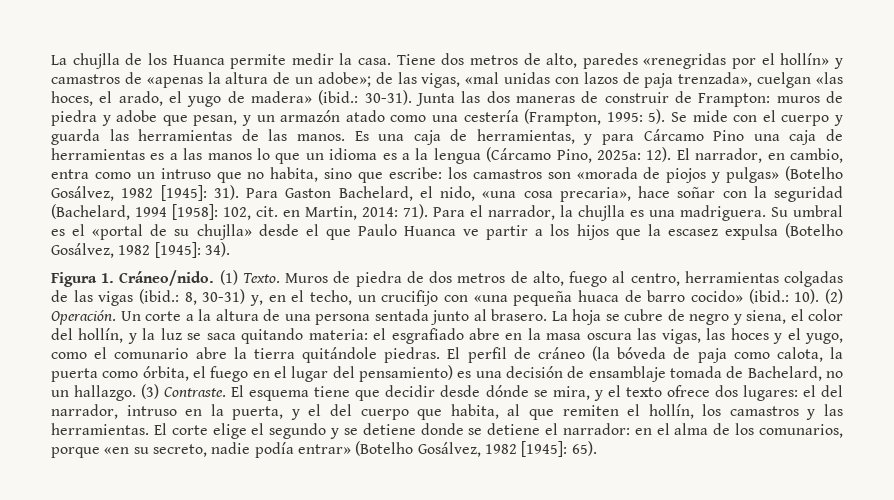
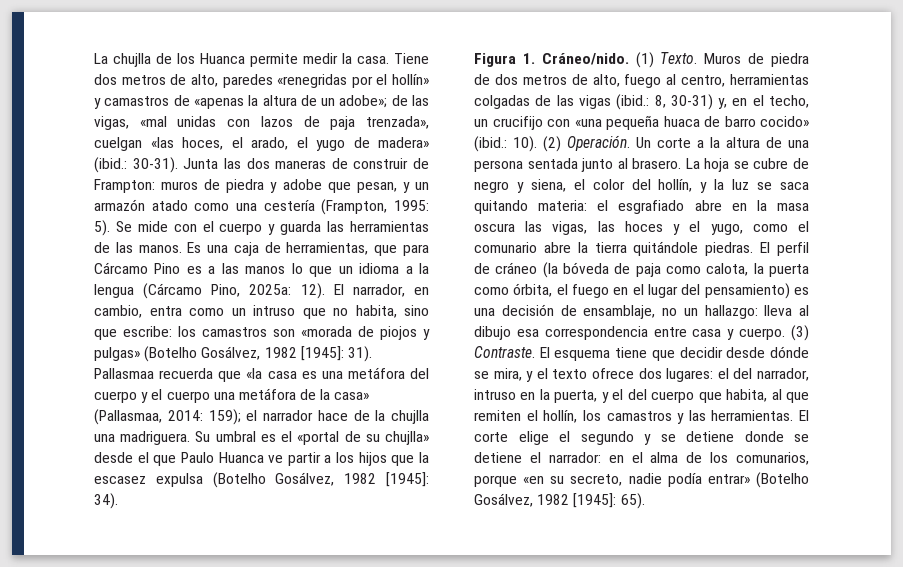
[583,134,593,145] y -> [374,245,398,256] que
[753,129,844,145] [51,148,145,160] una caja de herramientas -> (181, 268) none
[382,153,397,160] es -> (400, 268) none
[246,186,843,202] [51,204,555,220] Para Gaston Bachelard, el nido, «una cosa precaria», hace soñar con la seguridad (Bachelard, 1994 [1958]: 102, cit. en Martin, 2014: 71). Para el narrador, -> [94,367,429,382] [94,388,370,403] [94,409,370,425] Pallasmaa recuerda que «la casa es una metáfora del cuerpo y el cuerpo una metáfora de la casa» (Pallasmaa, 2014: 159); el narrador hace de
[630,210,644,217] es -> (429, 417) none
[588,366,844,382] [51,385,137,401] ensamblaje tomada de Bachelard, no un hallazgo. -> [583,305,809,319] [474,326,786,340] ensamblaje, no un hallazgo: lleva al dibujo esa correspondencia entre casa y cuerpo.

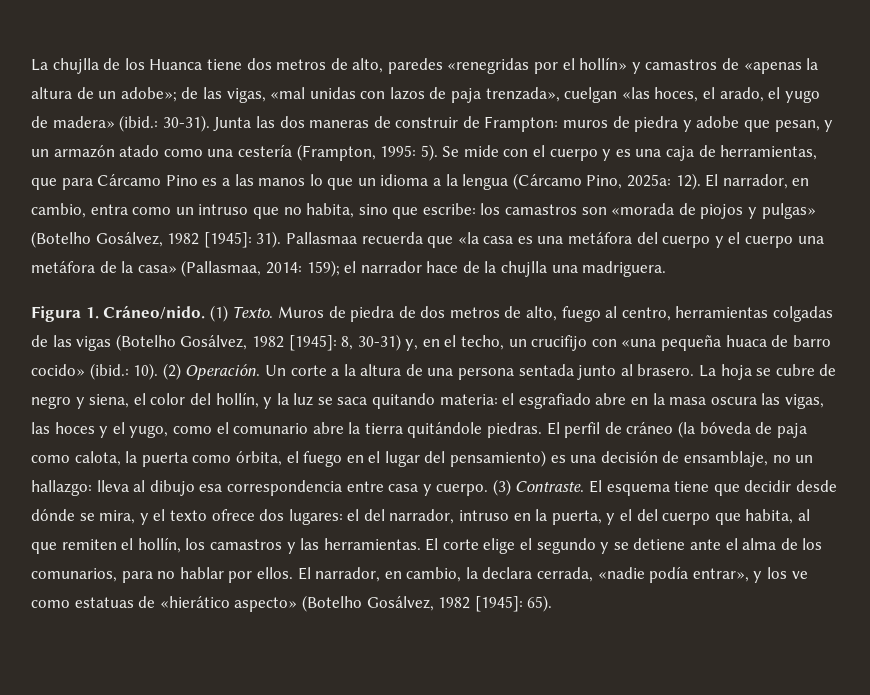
[250,53,429,67] permite medir la casa. Tiene -> [206,59,242,70] tiene
[280,221,429,235] [94,242,202,253] guarda las herramientas de las manos. Es -> [615,149,631,157] es
[195,431,429,445] [94,452,429,466] [94,472,429,488] [94,493,118,509] Su umbral es el «portal de su chujlla» desde el que Paulo Huanca ve partir a los hijos que la escasez expulsa (Botelho Gosálvez, 1982 [1945]: 34). -> (667, 269) none
[616,94,650,110] (ibid.: -> [115,334,337,351] (Botelho Gosálvez, 1982 [1945]:
[744,431,809,442] [474,452,624,463] donde se detiene el narrador: en -> [690,539,722,550] ante
[474,473,750,487] porque «en su secreto, nadie podía entrar» -> [121,566,808,583] [31,596,298,612] para no hablar por ellos. El narrador, en cambio, la declara cerrada, «nadie podía entrar», y los ve como estatuas de «hierático aspecto»

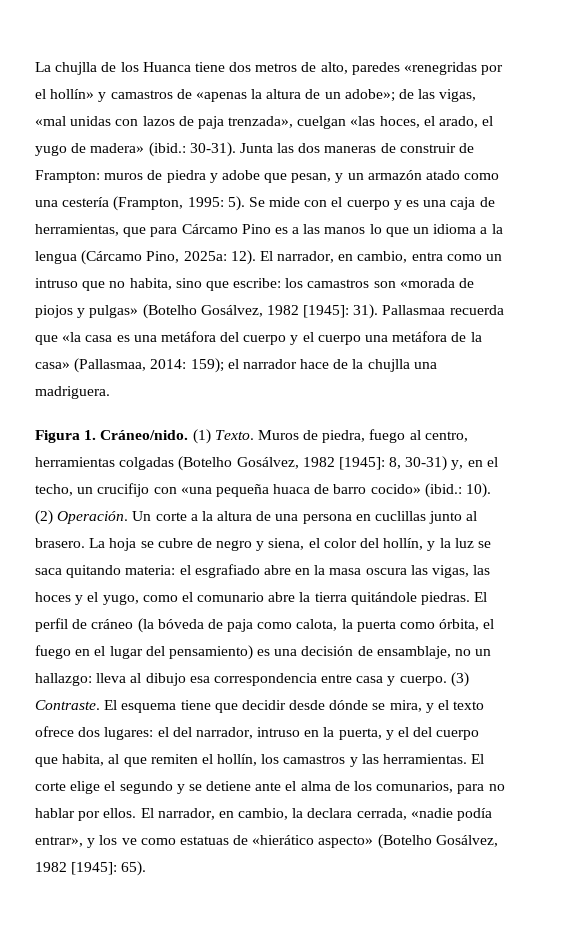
[350,306,558,322] piedra de dos metros de alto, -> [322,430,366,443] piedra,
[31,335,112,351] de las vigas -> (175, 463) none
[518,364,574,376] sentada -> [355,511,427,521] en cuclillas

